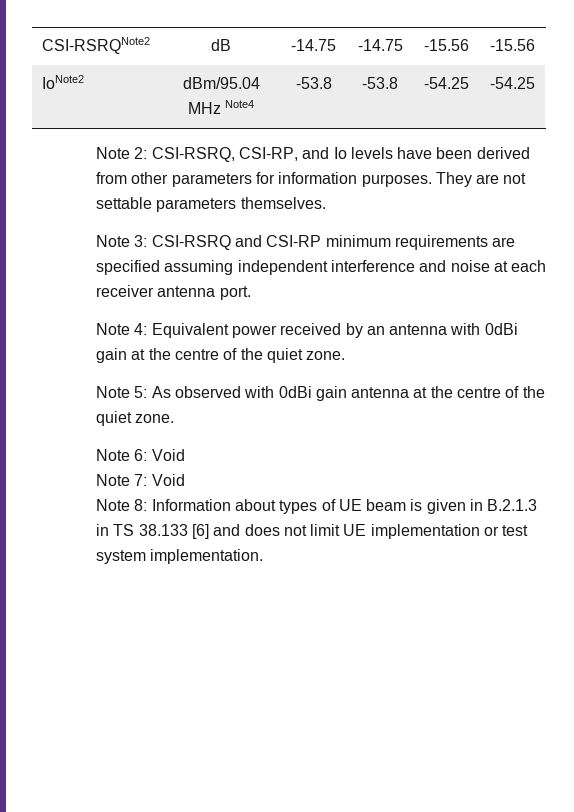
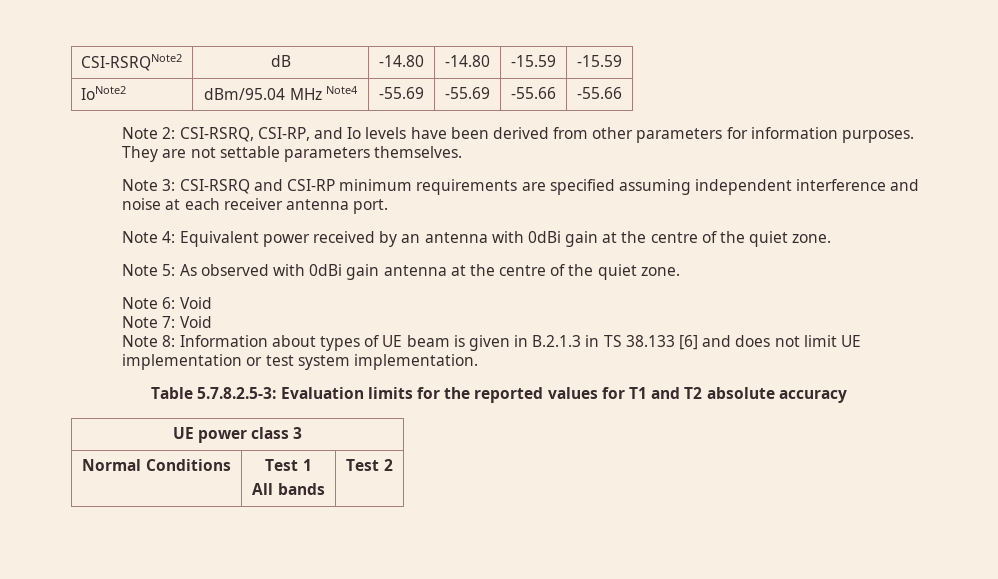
[291,39,336,51] [357,39,403,51] [424,39,469,51] [490,39,535,51] -14.75 | -14.75 | -15.56 | -15.56 -> [379,55,424,67] [445,55,490,67] [511,55,556,67] [577,55,622,67] -14.80 | -14.80 | -15.59 | -15.59
[295,77,332,89] [362,77,398,89] [424,77,469,89] [490,77,535,89] -53.8 | -53.8 | -54.25 | -54.25 -> [379,87,424,99] [445,87,490,99] [511,87,556,99] [577,87,622,99] -55.69 | -55.69 | -55.66 | -55.66
(264, 556) none -> [151,387,847,403] [172,427,303,443] [82,459,231,471] [265,459,312,471] [252,483,325,495] [346,459,393,471] // Table 5.7.8.2.5-3: Evaluation limits for the reported values for T1 and T2 absolute accuracy // UE power class 3 // Normal Conditions | Test 1 // All bands | Test 2

